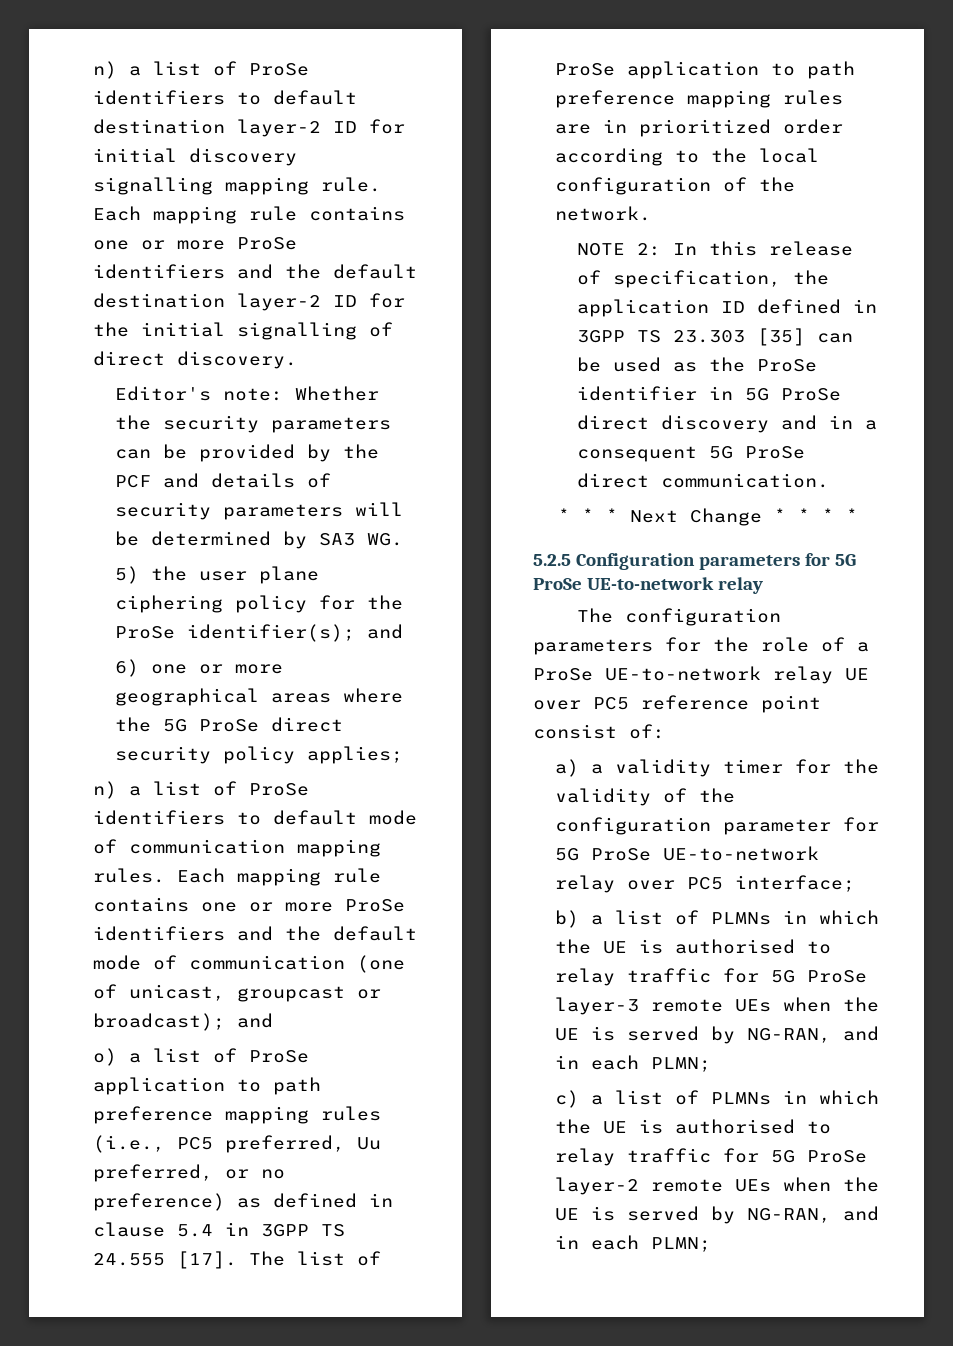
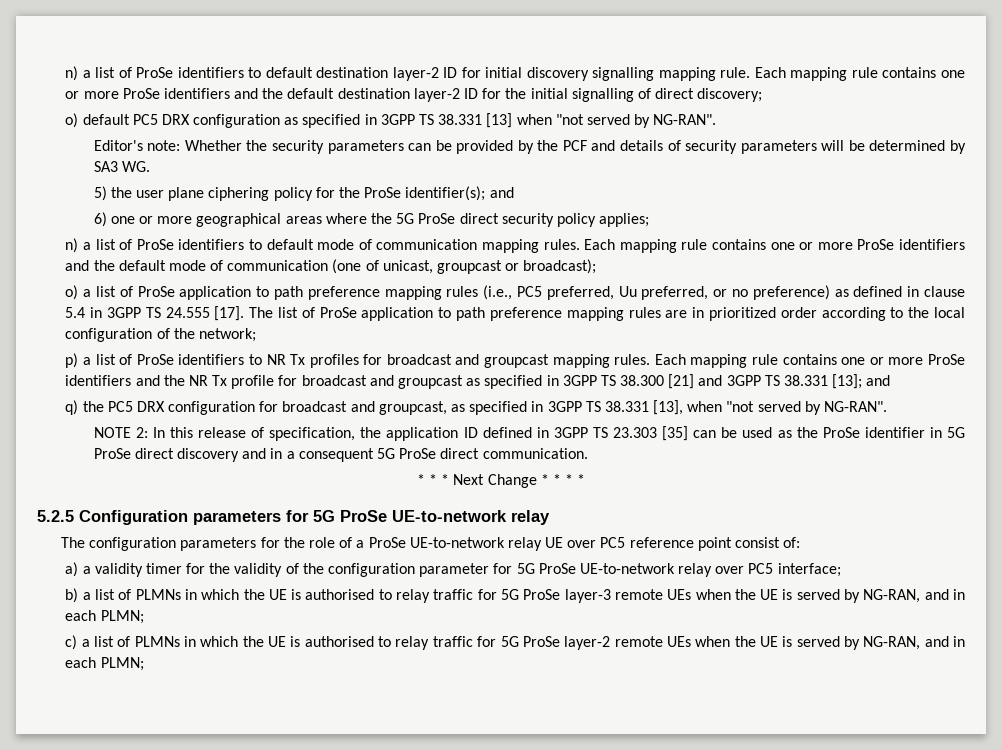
[176,351,297,369] discovery. -> [697,88,763,102] [65,113,717,128] discovery; // o) default PC5 DRX configuration as specified in 3GPP TS 38.331 [13] when "not served by NG-RAN".
[236,1013,273,1028] and -> (597, 266) none
[554,206,651,221] network. -> [198,328,256,342] [65,353,966,368] [65,374,891,389] [65,400,888,415] network; // p) a list of ProSe identifiers to NR Tx profiles for broadcast and groupcast mapping rules. Each mapping rule contains one or more ProSe identifiers and the NR Tx profile for broadcast and groupcast as specified in 3GPP TS 38.300 [21] and 3GPP TS 38.331 [13]; and // q) the PC5 DRX configuration for broadcast and groupcast, as specified in 3GPP TS 38.331 [13], when "not served by NG-RAN".

